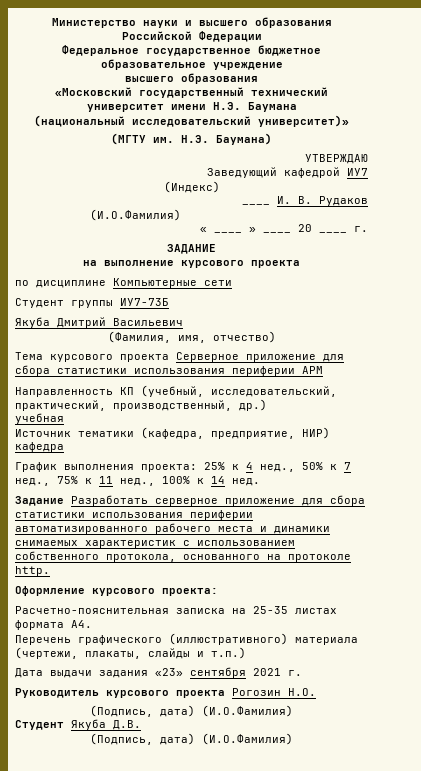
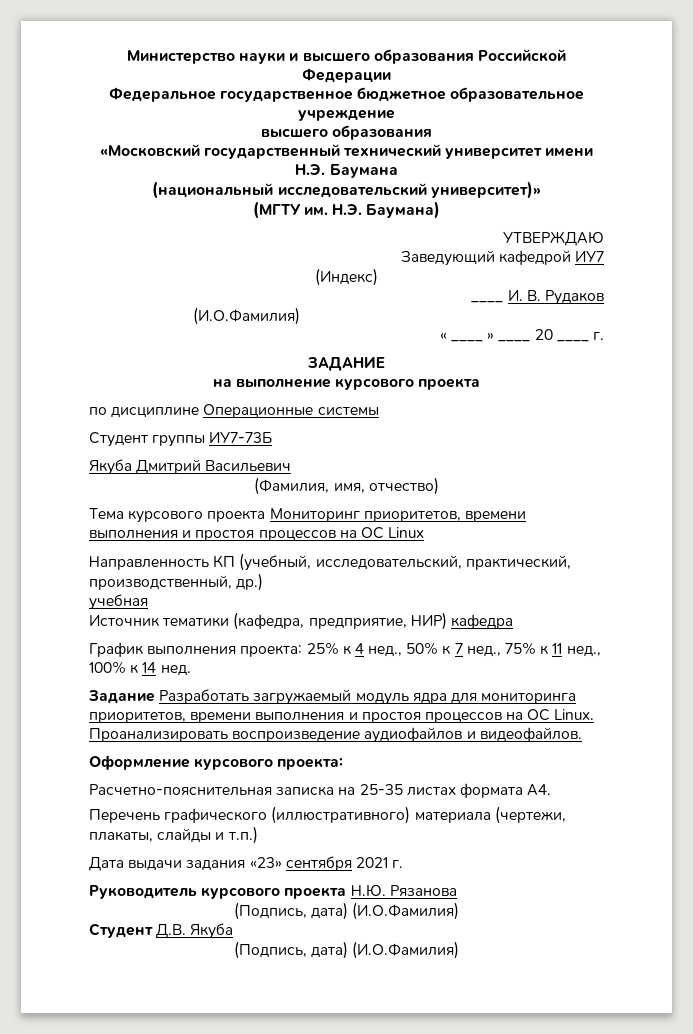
[113,278,232,288] Компьютерные сети -> [203,404,379,418] Операционные системы
[176,352,344,362] [15,365,323,376] Серверное приложение для сбора статистики использования периферии АРМ -> [269,508,526,522] [89,527,425,541] Мониторинг приоритетов, времени выполнения и простоя процессов на ОС Linux
[155,495,365,506] [15,510,253,520] [15,523,330,534] [15,540,295,548] [15,551,351,562] [15,566,50,576] серверное приложение для сбора статистики использования периферии автоматизированного рабочего места и динамики снимаемых характеристик с использованием собственного протокола, основанного на протоколе http. -> [253,689,577,705] [89,709,595,723] [89,727,582,743] загружаемый модуль ядра для мониторинга приоритетов, времени выполнения и простоя процессов на ОС Linux. Проанализировать воспроизведение аудиофайлов и видеофайлов.
[232,688,316,696] Рогозин Н.О. -> [350,884,457,897] Н.Ю. Рязанова
[71,719,141,730] Якуба Д.В. -> [156,923,234,939] Д.В. Якуба

